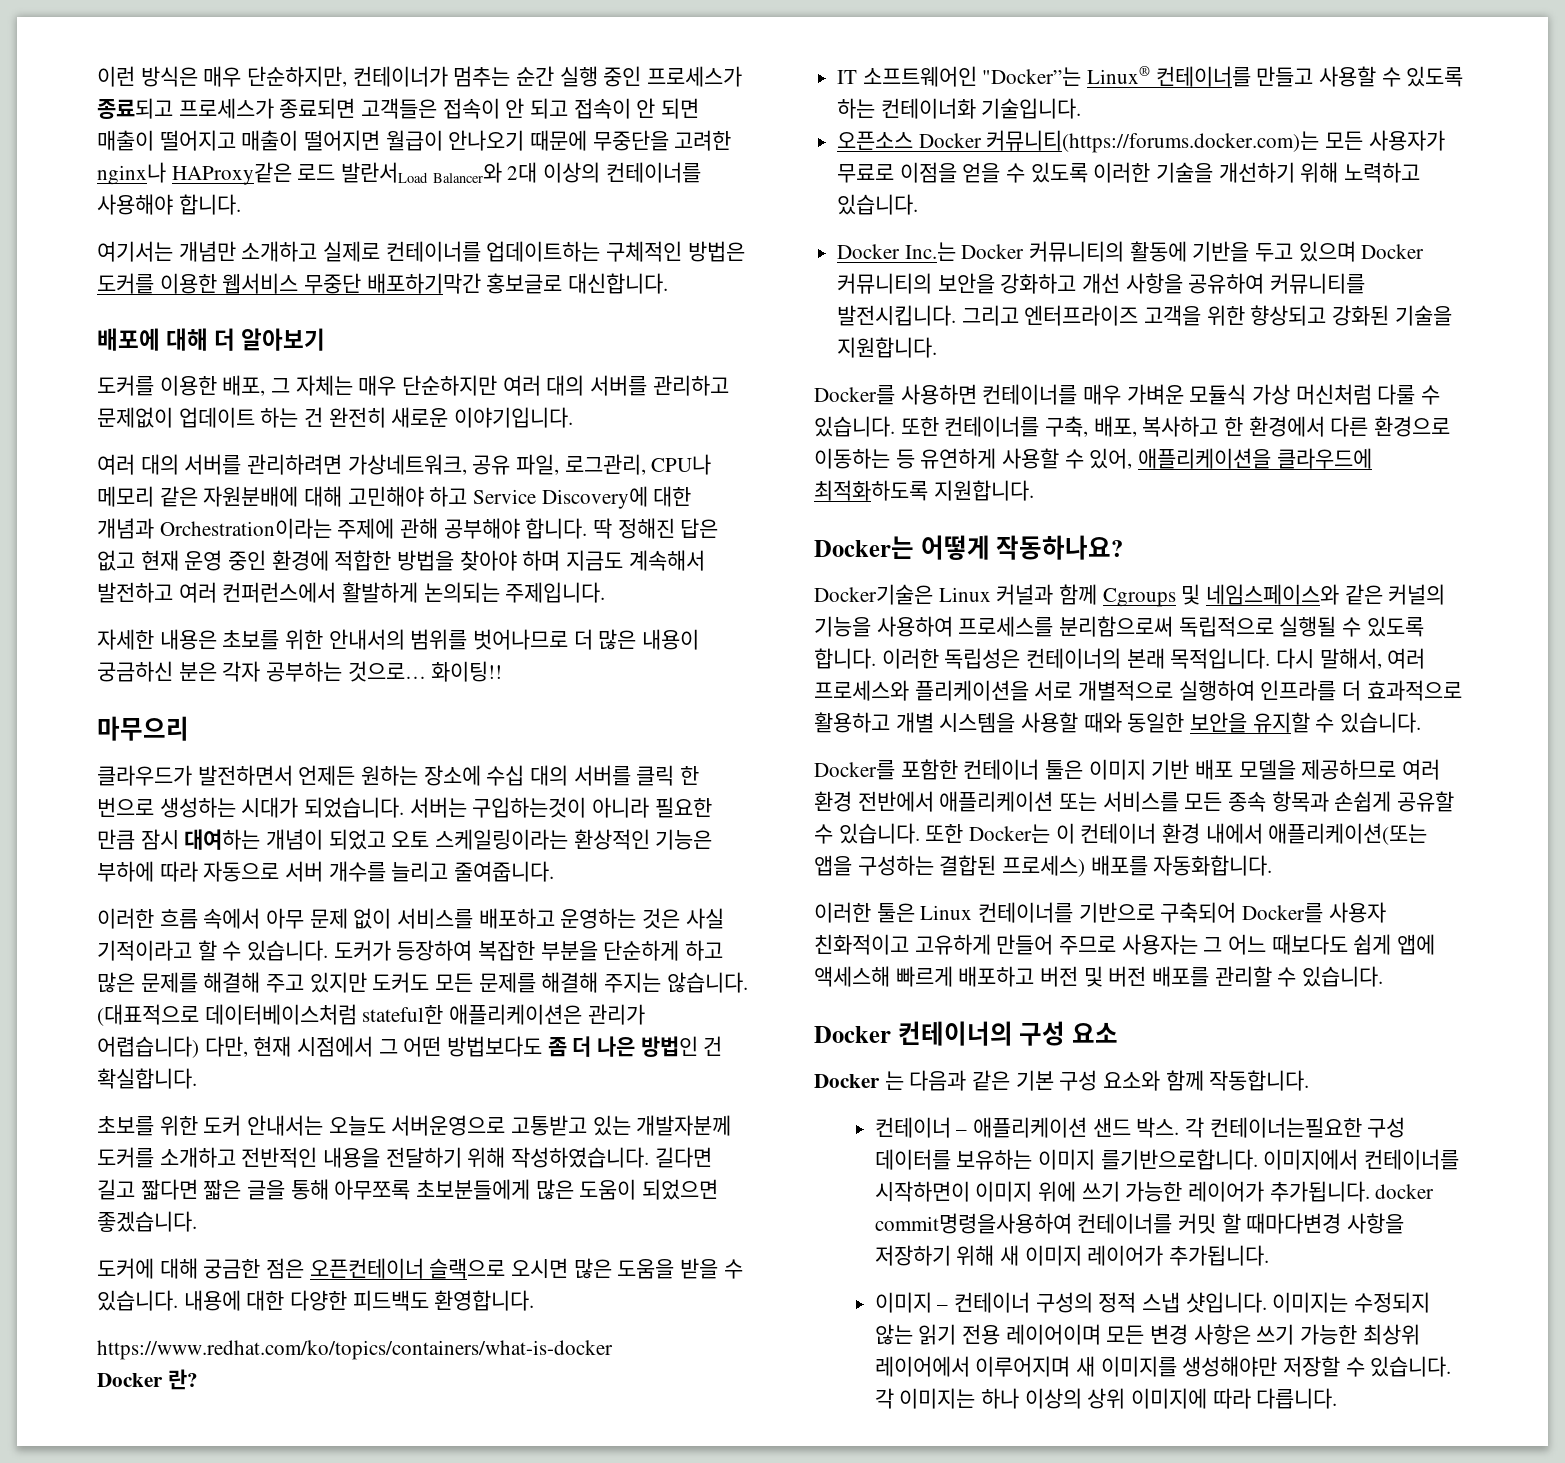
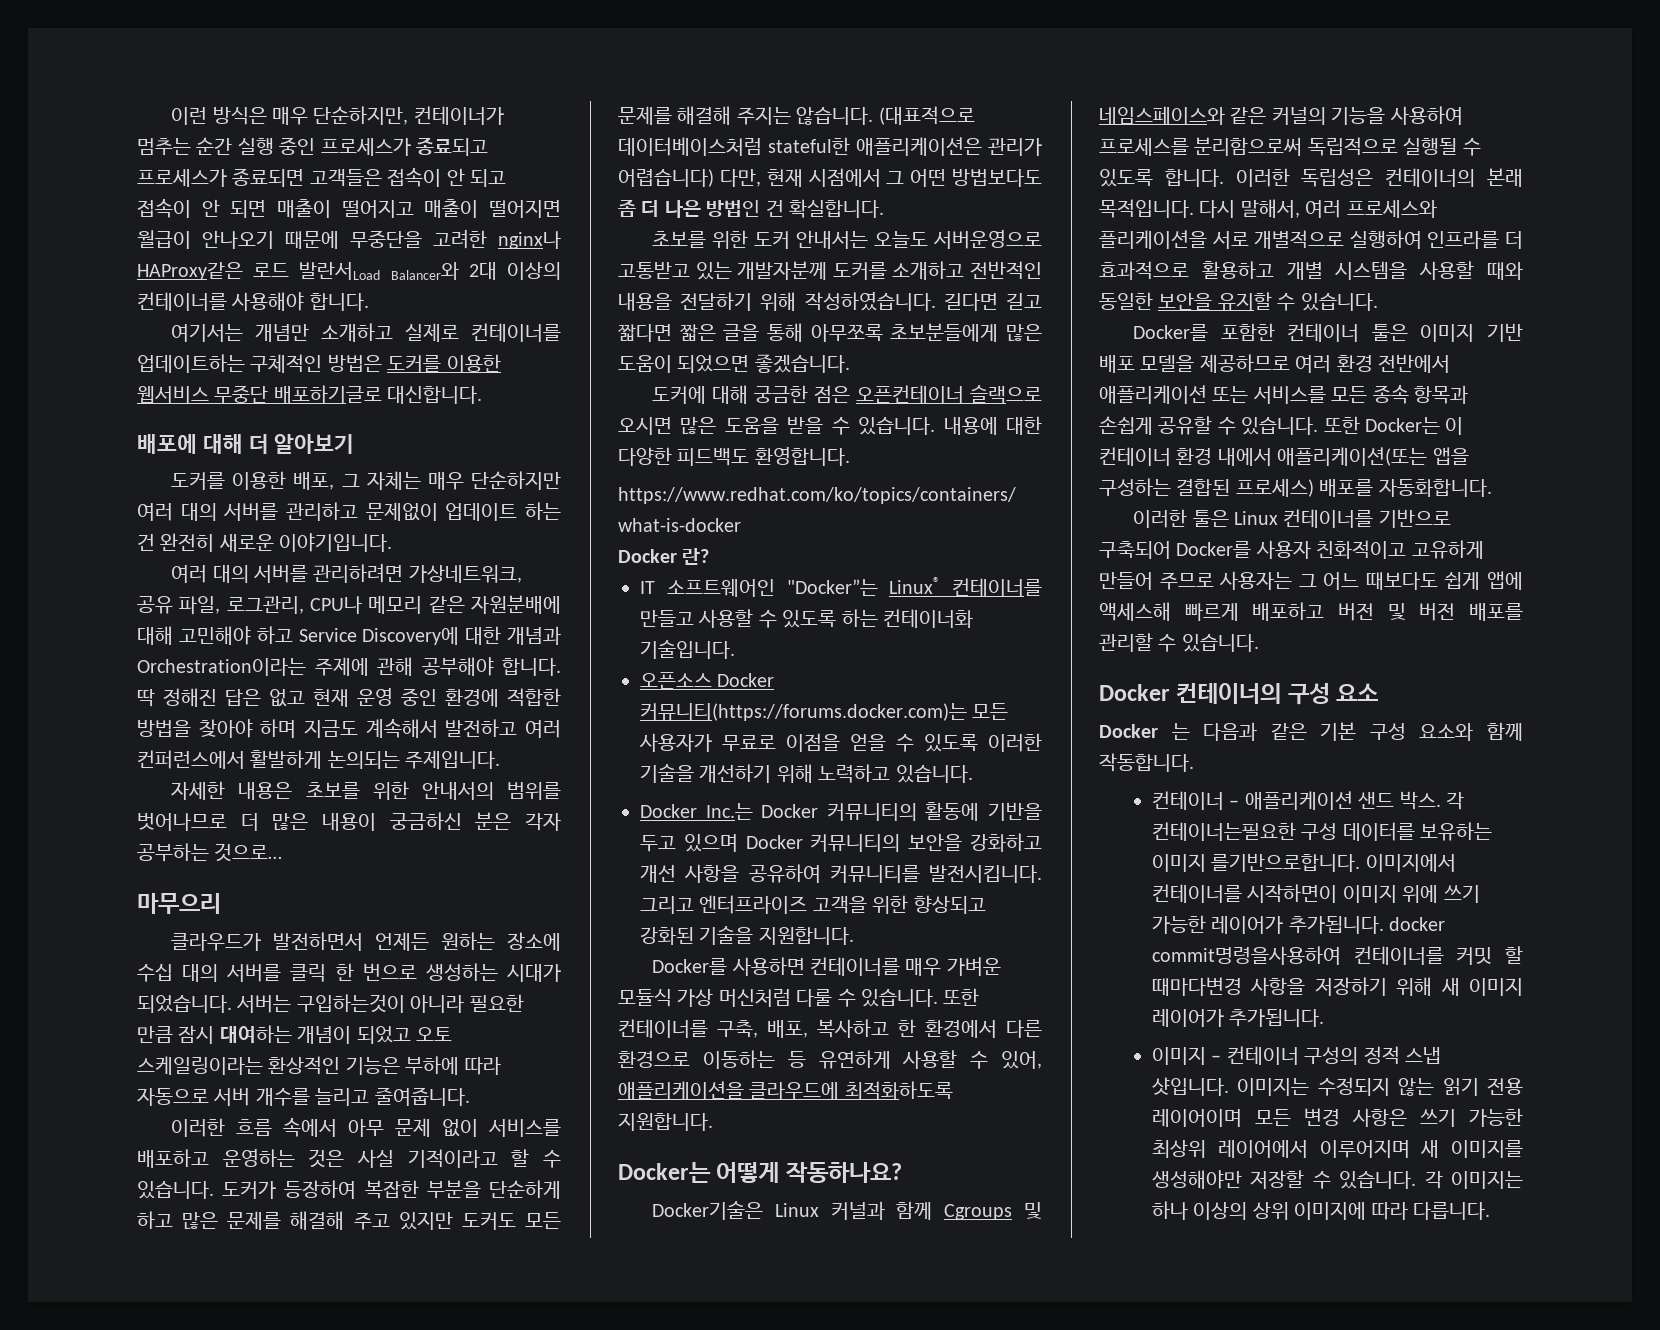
[366,273,563,294] 배포하기막간 홍보글로 -> [273,385,382,404] 배포하기글로
[431,661,503,682] 화이팅!! -> (283, 852) none

